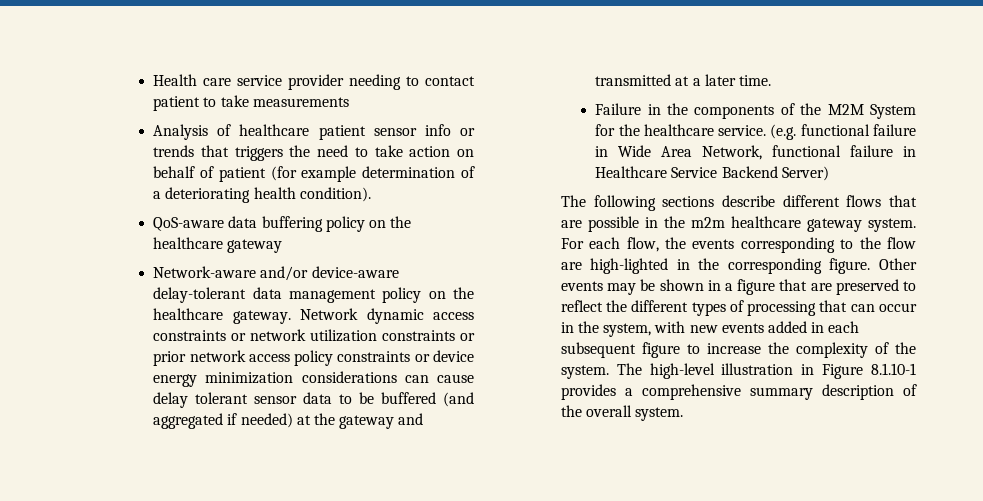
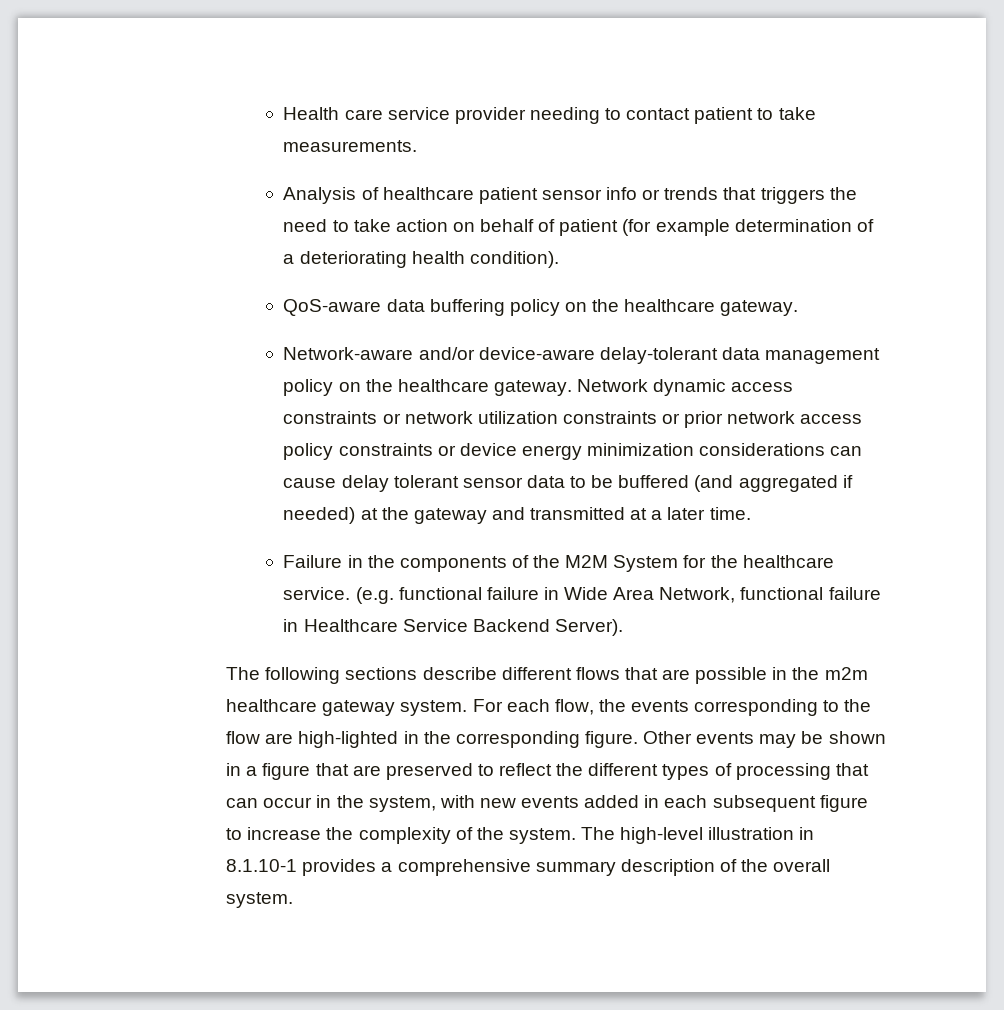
[252,97,349,107] measurements -> [283,140,418,152] measurements.
[227,239,283,253] gateway -> [720,300,799,316] gateway.
[781,166,829,181] Server) -> [554,619,623,636] Server).
[822,364,864,379] Figure -> (815, 833) none

